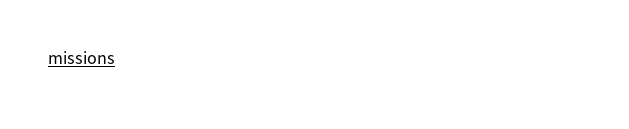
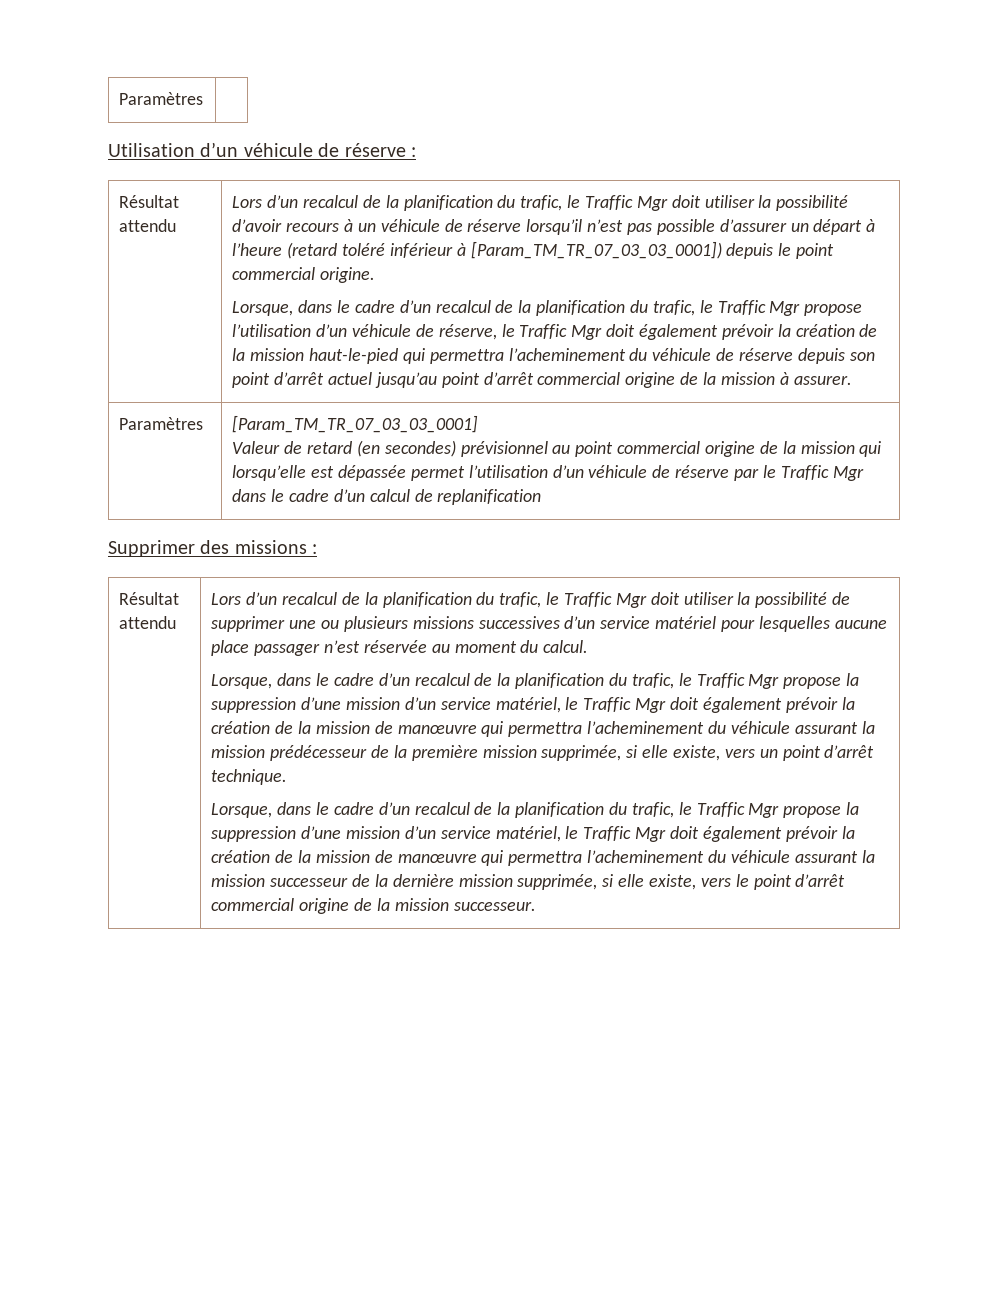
[48,51,115,64] missions -> [119,92,204,105] [108,142,416,157] [119,195,180,208] [119,219,177,232] [232,195,849,211] [232,219,876,235] [232,241,835,259] [232,267,376,283] [232,300,863,316] [232,324,878,340] [232,348,875,364] [232,372,852,388] [119,417,204,430] [232,415,479,433] [232,440,882,457] [232,465,864,481] [232,489,542,505] [108,540,318,557] [119,592,180,605] [119,616,177,629] [211,592,851,608] [211,616,887,632] [211,640,589,656] [211,673,860,689] [211,697,855,713] [211,721,875,737] [211,745,875,761] [211,769,288,785] [211,802,860,818] [211,826,855,842] [211,850,875,866] [211,874,846,890] [211,898,536,914] Paramètres | // Utilisation d’un véhicule de réserve : // Résultat attendu | Lors d’un recalcul de la planification du trafic, le Traffic Mgr doit utiliser la possibilité d’avoir recours à un véhicule de réserve lorsqu’il n’est pas possible d’assurer un départ à l’heure (retard toléré inférieur à [Param_TM_TR_07_03_03_0001]) depuis le point commercial origine. // Lorsque, dans le cadre d’un recalcul de la planification du trafic, le Traffic Mgr propose l’utilisation d’un véhicule de réserve, le Traffic Mgr doit également prévoir la création de la mission haut-le-pied qui permettra l’acheminement du véhicule de réserve depuis son point d’arrêt actuel jusqu’au point d’arrêt commercial origine de la mission à assurer. // Paramètres | [Param_TM_TR_07_03_03_0001] // Valeur de retard (en secondes) prévisionnel au point commercial origine de la mission qui lorsqu’elle est dépassée permet l’utilisation d’un véhicule de réserve par le Traffic Mgr dans le cadre d’un calcul de replanification // Supprimer des missions : // Résultat attendu | Lors d’un recalcul de la planification du trafic, le Traffic Mgr doit utiliser la possibilité de supprimer une ou plusieurs missions successives d’un service matériel pour lesquelles aucune place passager n’est réservée au moment du calcul. // Lorsque, dans le cadre d’un recalcul de la planification du trafic, le Traffic Mgr propose la suppression d’une mission d’un service matériel, le Traffic Mgr doit également prévoir la création de la mission de manœuvre qui permettra l’acheminement du véhicule assurant la mission prédécesseur de la première mission supprimée, si elle existe, vers un point d’arrêt technique. // Lorsque, dans le cadre d’un recalcul de la planification du trafic, le Traffic Mgr propose la suppression d’une mission d’un service matériel, le Traffic Mgr doit également prévoir la création de la mission de manœuvre qui permettra l’acheminement du véhicule assurant la mission successeur de la dernière mission supprimée, si elle existe, vers le point d’arrêt commercial origine de la mission successeur.

